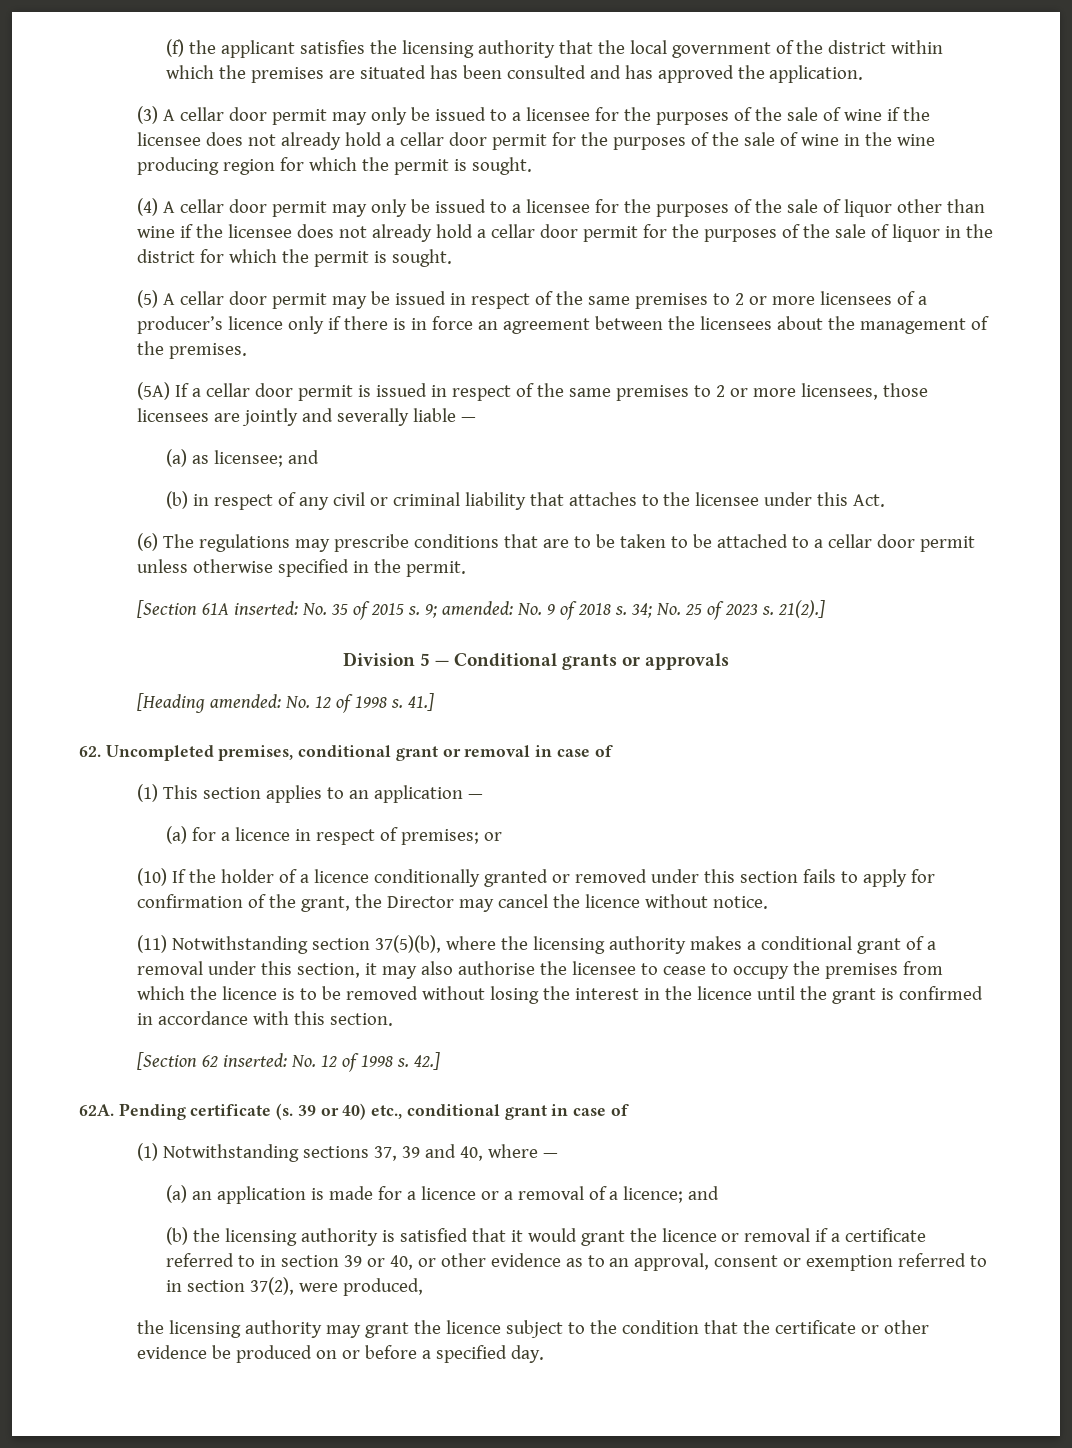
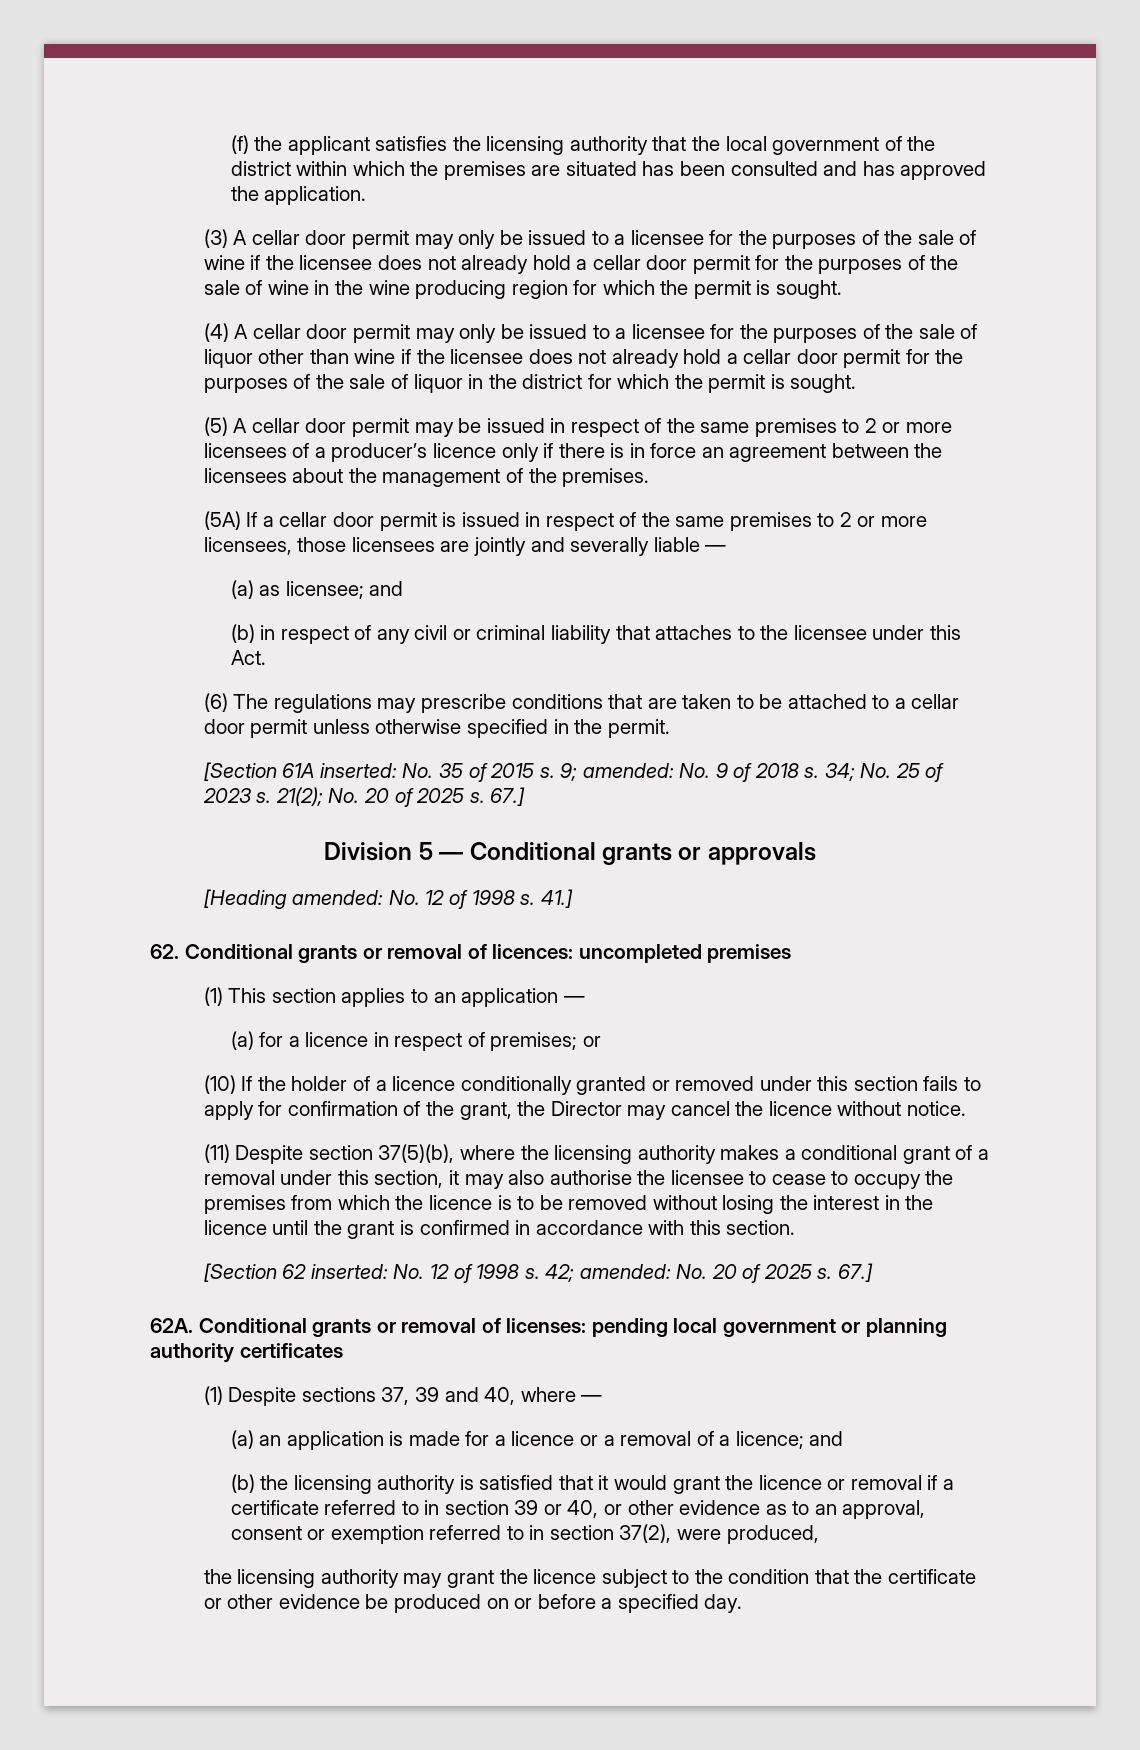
[573,534,615,548] to be -> (677, 703) none
[777,600,825,618] 21(2).] -> [275,787,526,807] 21(2); No. 20 of 2025 s. 67.]
[105,745,613,761] Uncompleted premises, conditional grant or removal in case of -> [184,944,792,963] Conditional grants or removal of licences: uncompleted premises
[171,936,308,954] Notwithstanding -> [235,1145,304,1164] Despite
[413,1052,440,1070] [79,1103,629,1120] [136,1143,299,1162] 42.] // 62A. Pending certificate (s. 39 or 40) etc., conditional grant in case of // (1) Notwithstanding -> [545,1263,873,1283] [150,1318,947,1337] [150,1343,343,1363] [203,1386,297,1406] 42; amended: No. 20 of 2025 s. 67.] // 62A. Conditional grants or removal of licenses: pending local government or planning authority certificates // (1) Despite

